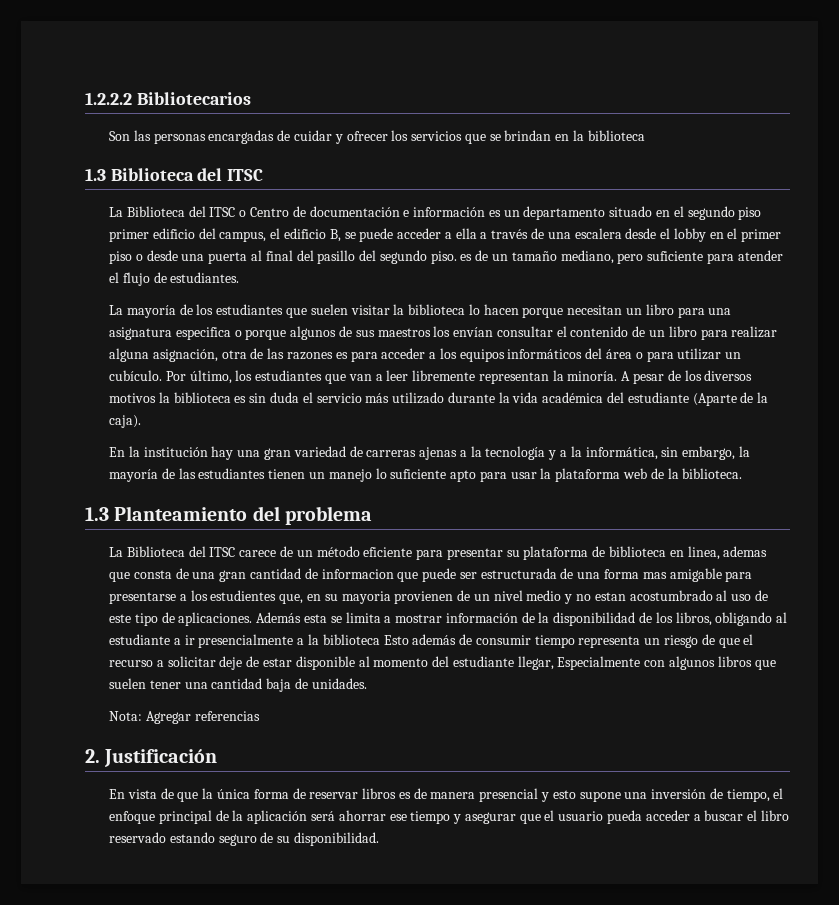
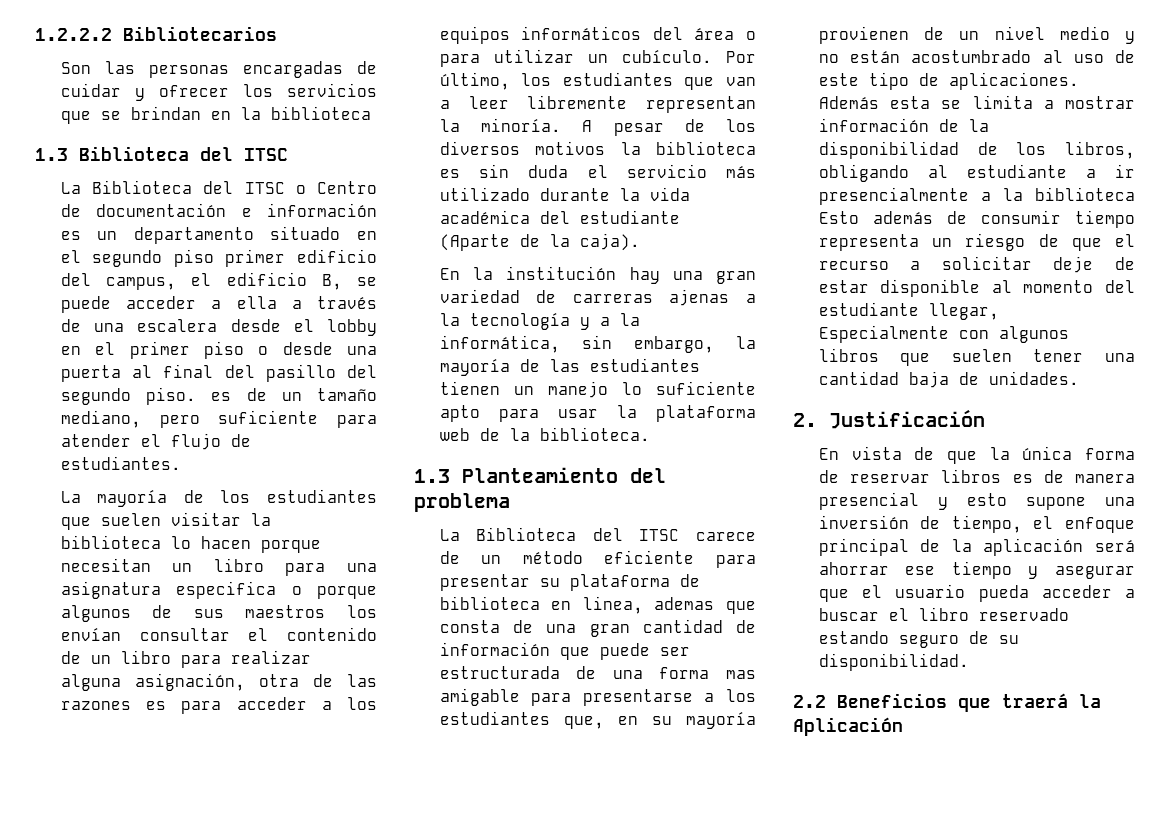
[321,569,394,579] informacion -> [439,642,550,656] información
[210,590,277,601] estudientes -> [439,711,550,725] estudiantes
[341,591,391,604] mayoria -> [686,712,756,729] mayoría
[594,592,626,601] estan -> [850,50,901,63] están
[109,711,260,724] // Nota: Agregar referencias -> (1079, 378) none
(379, 839) none -> [793,693,1101,712] [793,717,903,736] // 2.2 Beneficios que traerá la Aplicación

